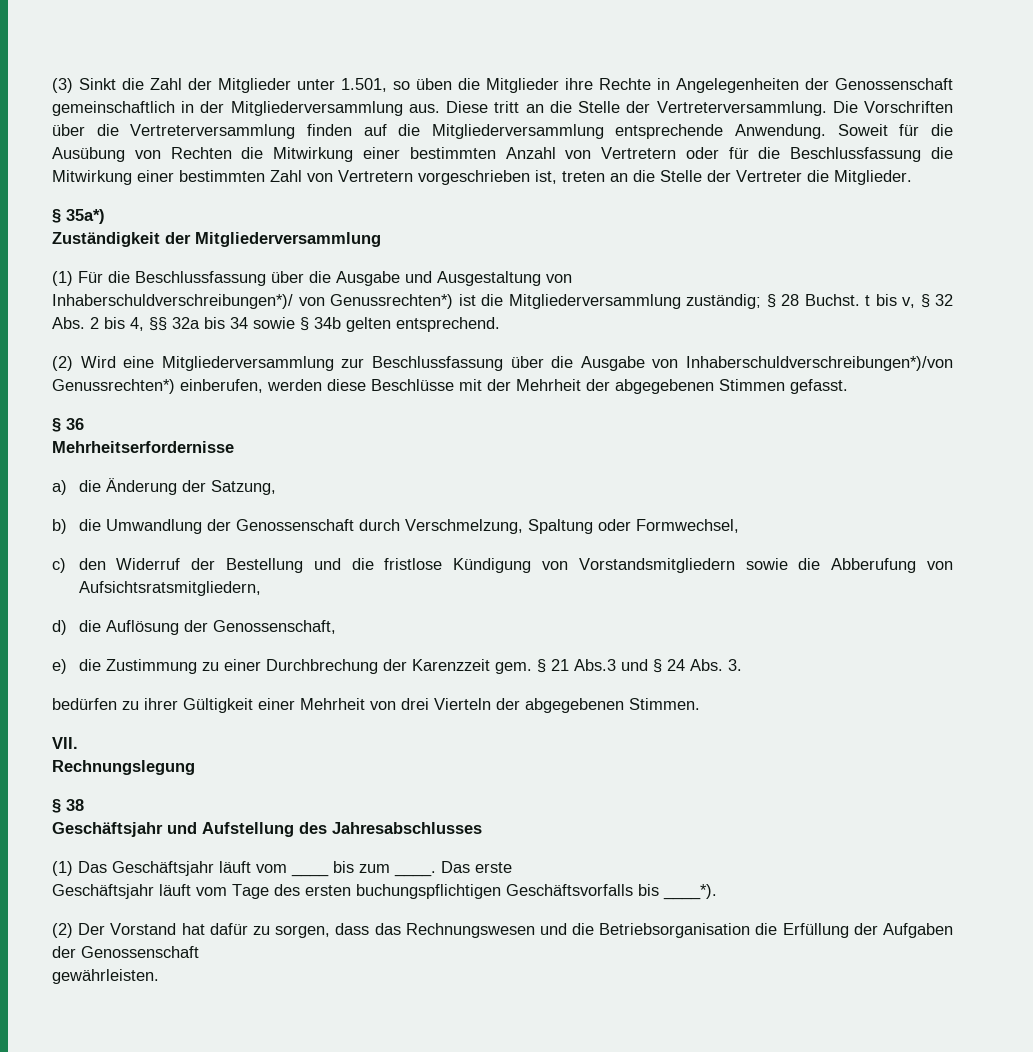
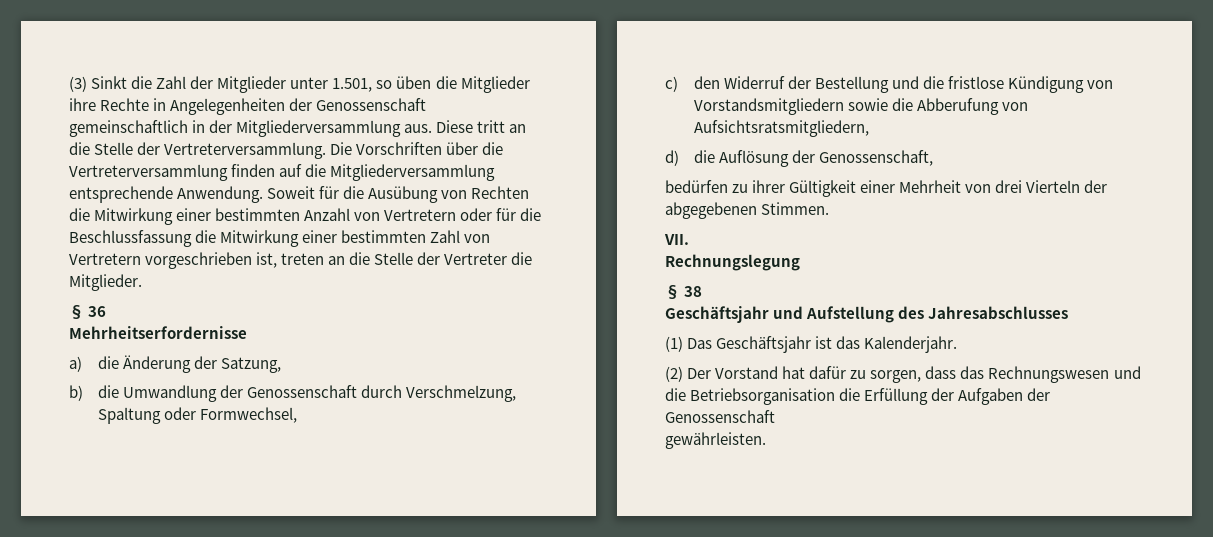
[52,209,105,224] [52,232,381,247] [52,271,572,286] [52,294,953,309] [52,317,500,332] [52,356,954,371] [52,379,848,394] // § 35a*) // Zuständigkeit der Mitgliederversammlung // (1) Für die Beschlussfassung über die Ausgabe und Ausgestaltung von // Inhaberschuldverschreibungen*)/ von Genussrechten*) ist die Mitgliederversammlung zuständig; § 28 Buchst. t bis v, § 32 Abs. 2 bis 4, §§ 32a bis 34 sowie § 34b gelten entsprechend. // (2) Wird eine Mitgliederversammlung zur Beschlussfassung über die Ausgabe von Inhaberschuldverschreibungen*)/von Genussrechten*) einberufen, werden diese Beschlüsse mit der Mehrheit der abgegebenen Stimmen gefasst. -> (142, 282) none
[52,659,742,674] // e) die Zustimmung zu einer Durchbrechung der Karenzzeit gem. § 21 Abs.3 und § 24 Abs. 3. -> (933, 158) none
[219,861,287,873] [291,873,329,877] [333,861,512,877] [52,884,717,900] läuft vom ____ bis zum ____. Das erste // Geschäftsjahr läuft vom Tage des ersten buchungspflichtigen Geschäftsvorfalls bis ____*). -> [815,336,958,353] ist das Kalenderjahr.

